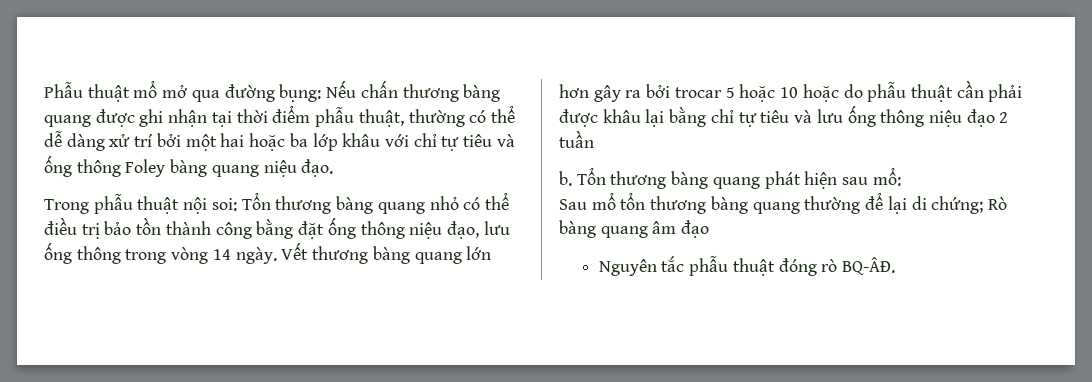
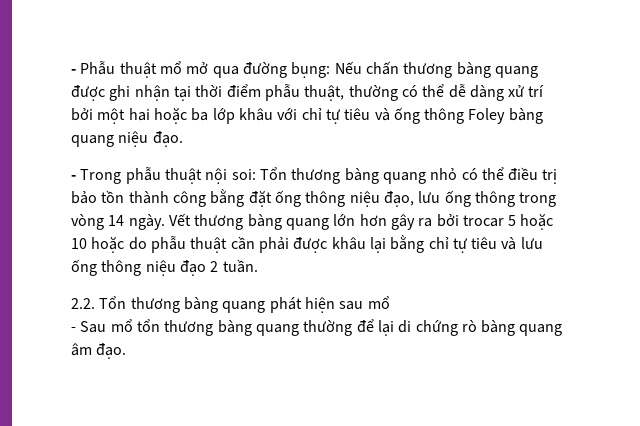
(44, 89) none -> [71,69,76,74] -
(334, 168) none -> [71,175,76,180] -
[559,130,594,148] [559,171,572,186] tuần // b. -> [222,259,258,273] [71,298,95,309] tuần. // 2.2.
[872,167,901,186] mổ: // -> [367,296,390,309] [71,327,76,332] mổ // -
[931,196,1007,214] chứng; Rò -> [415,320,477,336] chứng rò
[681,220,710,238] [598,255,896,276] đạo // Nguyên tắc phẫu thuật đóng rò BQ-ÂĐ. -> [96,343,127,359] đạo.

